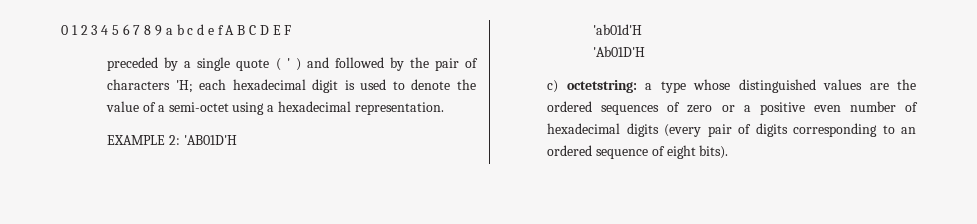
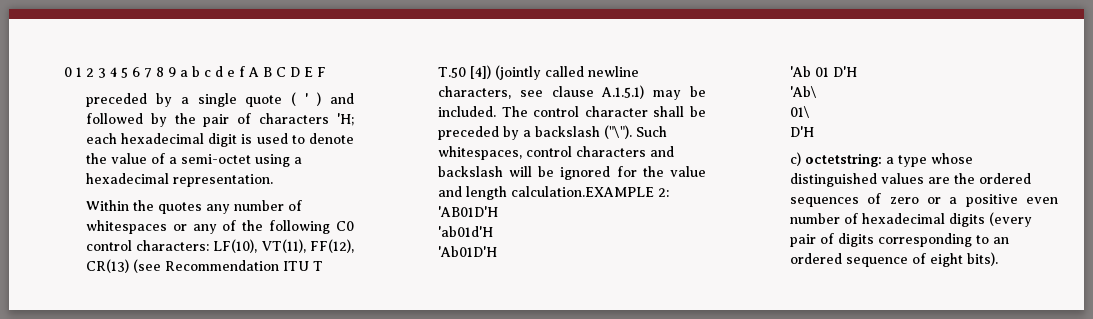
[107,135,237,145] [593,24,643,35] [593,46,646,57] EXAMPLE 2: 'AB01D'H // 'ab01d'H // 'Ab01D'H -> [85,200,302,214] [85,220,354,234] [85,239,354,253] [85,259,323,273] [437,65,639,80] [437,85,706,100] [437,106,706,117] [437,125,667,140] [437,146,674,160] [437,166,706,180] [437,186,669,200] [437,206,498,217] [437,226,493,237] [437,246,497,257] [789,66,857,77] [789,86,817,98] [789,106,810,118] [789,126,814,137] Within the quotes any number of whitespaces or any of the following C0 control characters: LF(10), VT(11), FF(12), CR(13) (see Recommendation ITU T T.50 [4]) (jointly called newline characters, see clause A.1.5.1) may be included. The control character shall be preceded by a backslash ("\"). Such whitespaces, control characters and backslash will be ignored for the value and length calculation.EXAMPLE 2: 'AB01D'H // 'ab01d'H // 'Ab01D'H // 'Ab 01 D'H // 'Ab\ // 01\ // D'H

